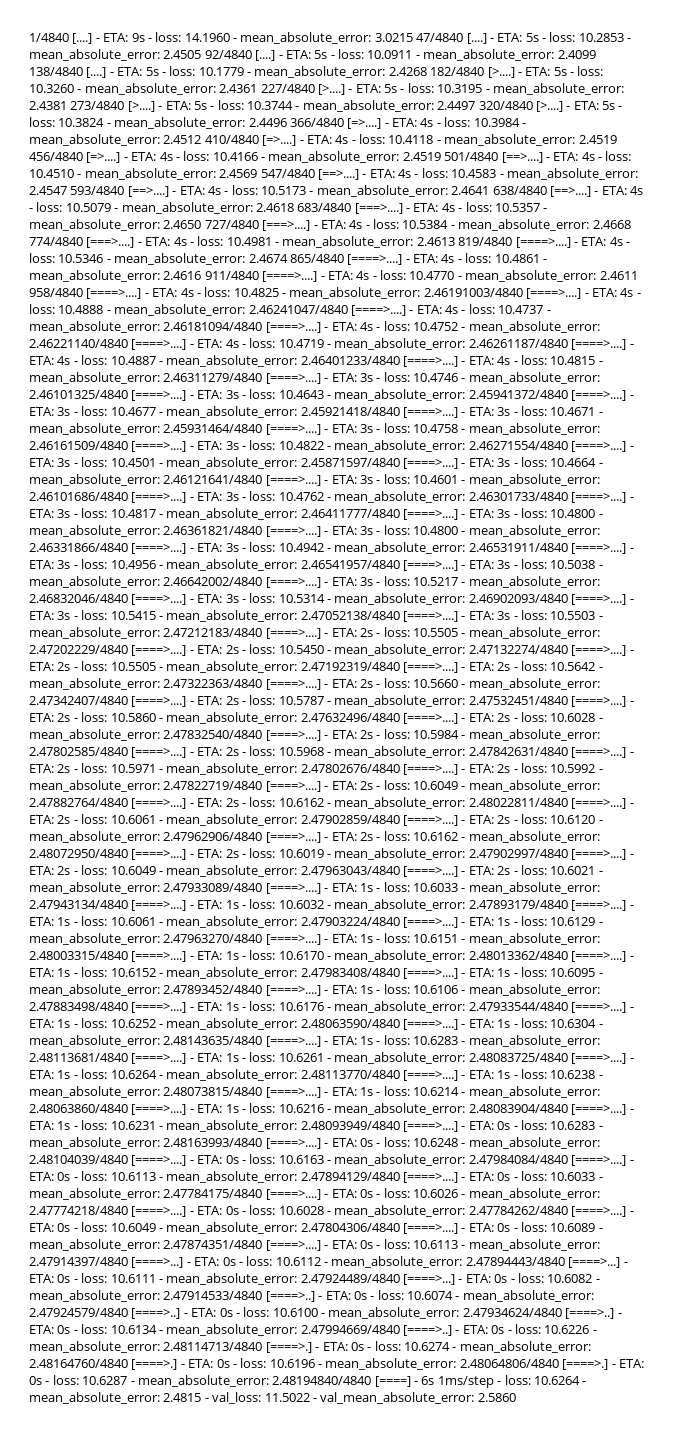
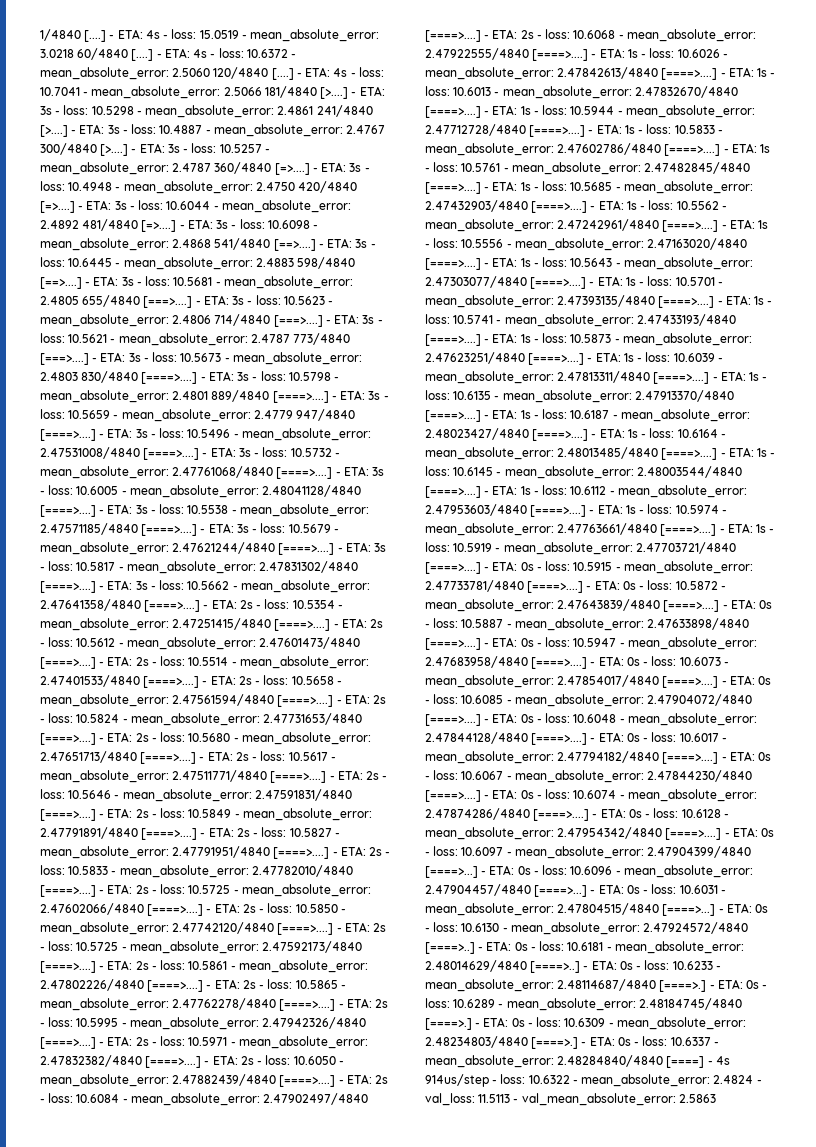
[131,32,632,44] [29,49,596,61] [29,66,604,78] [29,83,624,95] [29,100,623,112] [29,117,526,129] [29,134,617,146] [29,151,632,163] [29,168,638,180] [29,185,643,197] [29,202,548,214] [29,219,631,231] [29,236,630,248] [29,253,547,265] [29,270,638,282] [29,287,641,299] [29,304,551,316] [29,321,600,333] [29,338,634,350] [29,356,71,365] 9s - loss: 14.1960 - mean_absolute_error: 3.0215 47/4840 [....] - ETA: 5s - loss: 10.2853 - mean_absolute_error: 2.4505 92/4840 [....] - ETA: 5s - loss: 10.0911 - mean_absolute_error: 2.4099 138/4840 [....] - ETA: 5s - loss: 10.1779 - mean_absolute_error: 2.4268 182/4840 [>....] - ETA: 5s - loss: 10.3260 - mean_absolute_error: 2.4361 227/4840 [>....] - ETA: 5s - loss: 10.3195 - mean_absolute_error: 2.4381 273/4840 [>....] - ETA: 5s - loss: 10.3744 - mean_absolute_error: 2.4497 320/4840 [>....] - ETA: 5s - loss: 10.3824 - mean_absolute_error: 2.4496 366/4840 [=>....] - ETA: 4s - loss: 10.3984 - mean_absolute_error: 2.4512 410/4840 [=>....] - ETA: 4s - loss: 10.4118 - mean_absolute_error: 2.4519 456/4840 [=>....] - ETA: 4s - loss: 10.4166 - mean_absolute_error: 2.4519 501/4840 [==>....] - ETA: 4s - loss: 10.4510 - mean_absolute_error: 2.4569 547/4840 [==>....] - ETA: 4s - loss: 10.4583 - mean_absolute_error: 2.4547 593/4840 [==>....] - ETA: 4s - loss: 10.5173 - mean_absolute_error: 2.4641 638/4840 [==>....] - ETA: 4s - loss: 10.5079 - mean_absolute_error: 2.4618 683/4840 [===>....] - ETA: 4s - loss: 10.5357 - mean_absolute_error: 2.4650 727/4840 [===>....] - ETA: 4s - loss: 10.5384 - mean_absolute_error: 2.4668 774/4840 [===>....] - ETA: 4s - loss: 10.4981 - mean_absolute_error: 2.4613 819/4840 [====>....] - ETA: 4s - loss: 10.5346 - mean_absolute_error: 2.4674 865/4840 [====>....] - ETA: 4s - loss: 10.4861 - mean_absolute_error: 2.4616 911/4840 [====>....] - ETA: 4s - loss: 10.4770 - mean_absolute_error: 2.4611 958/4840 [====>....] - ETA: 4s - loss: 10.4825 - mean_absolute_error: 2.46191003/4840 [====>....] - ETA: 4s - loss: 10.4888 - mean_absolute_error: 2.46241047/4840 [====>....] - ETA: 4s - loss: 10.4737 - mean_absolute_error: 2.46181094/4840 [====>....] - ETA: 4s - loss: 10.4752 - mean_absolute_error: 2.46221140/4840 [====>....] - ETA: 4s - loss: 10.4719 - mean_absolute_error: 2.46261187/4840 [====>....] - ETA: 4s -> [145,29,380,42] [40,48,297,61] [40,67,384,80] [40,86,385,99] [40,105,373,118] [40,124,120,137] 4s - loss: 15.0519 - mean_absolute_error: 3.0218 60/4840 [....] - ETA: 4s - loss: 10.6372 - mean_absolute_error: 2.5060 120/4840 [....] - ETA: 4s - loss: 10.7041 - mean_absolute_error: 2.5066 181/4840 [>....] - ETA: 3s - loss: 10.5298 - mean_absolute_error: 2.4861 241/4840 [>....] - ETA: 3s
[300,355,603,367] [29,372,600,384] [29,389,634,401] [29,406,603,418] [29,423,600,435] [29,440,634,452] [29,457,603,469] [29,474,600,486] [29,491,634,503] [29,508,603,520] [29,525,600,537] [29,542,634,554] [29,559,603,571] [29,576,600,588] [29,593,634,605] [29,610,603,622] [29,627,600,639] [29,644,634,656] [29,661,603,673] [29,678,600,690] [29,695,634,707] [29,712,603,724] [29,729,600,741] [29,746,568,758] 2.46401233/4840 [====>....] - ETA: 4s - loss: 10.4815 - mean_absolute_error: 2.46311279/4840 [====>....] - ETA: 3s - loss: 10.4746 - mean_absolute_error: 2.46101325/4840 [====>....] - ETA: 3s - loss: 10.4643 - mean_absolute_error: 2.45941372/4840 [====>....] - ETA: 3s - loss: 10.4677 - mean_absolute_error: 2.45921418/4840 [====>....] - ETA: 3s - loss: 10.4671 - mean_absolute_error: 2.45931464/4840 [====>....] - ETA: 3s - loss: 10.4758 - mean_absolute_error: 2.46161509/4840 [====>....] - ETA: 3s - loss: 10.4822 - mean_absolute_error: 2.46271554/4840 [====>....] - ETA: 3s - loss: 10.4501 - mean_absolute_error: 2.45871597/4840 [====>....] - ETA: 3s - loss: 10.4664 - mean_absolute_error: 2.46121641/4840 [====>....] - ETA: 3s - loss: 10.4601 - mean_absolute_error: 2.46101686/4840 [====>....] - ETA: 3s - loss: 10.4762 - mean_absolute_error: 2.46301733/4840 [====>....] - ETA: 3s - loss: 10.4817 - mean_absolute_error: 2.46411777/4840 [====>....] - ETA: 3s - loss: 10.4800 - mean_absolute_error: 2.46361821/4840 [====>....] - ETA: 3s - loss: 10.4800 - mean_absolute_error: 2.46331866/4840 [====>....] - ETA: 3s - loss: 10.4942 - mean_absolute_error: 2.46531911/4840 [====>....] - ETA: 3s - loss: 10.4956 - mean_absolute_error: 2.46541957/4840 [====>....] - ETA: 3s - loss: 10.5038 - mean_absolute_error: 2.46642002/4840 [====>....] - ETA: 3s - loss: 10.5217 - mean_absolute_error: 2.46832046/4840 [====>....] - ETA: 3s - loss: 10.5314 - mean_absolute_error: 2.46902093/4840 [====>....] - ETA: 3s - loss: 10.5415 - mean_absolute_error: 2.47052138/4840 [====>....] - ETA: 3s - loss: 10.5503 - mean_absolute_error: 2.47212183/4840 [====>....] - ETA: 2s - loss: 10.5505 - mean_absolute_error: 2.47202229/4840 [====>....] - ETA: 2s - loss: 10.5450 - mean_absolute_error: 2.47132274/4840 [====>....] - ETA: 2s - loss: 10.5505 - mean_absolute_error: 2.47192319/4840 [====>....] - ETA: 2s - loss: 10.5642 - mean_absolute_error: 2.47322363/4840 [====>....] - ETA: 2s - loss: 10.5660 - mean_absolute_error: 2.47342407/4840 [====>....] - ETA: 2s - loss: 10.5787 - mean_absolute_error: 2.47532451/4840 [====>....] - ETA: 2s - loss: 10.5860 - mean_absolute_error: 2.47632496/4840 [====>....] - ETA: 2s - loss: 10.6028 - mean_absolute_error: 2.47832540/4840 [====>....] - ETA: 2s - loss: 10.5984 - mean_absolute_error: 2.47802585/4840 [====>....] - ETA: 2s - loss: 10.5968 - mean_absolute_error: 2.47842631/4840 -> [346,125,386,134] [40,143,270,156] [40,162,370,175] [40,181,358,194] [40,200,351,213] [40,219,319,232] [40,238,376,251] [40,257,356,270] [40,276,353,289] [40,295,334,308] [40,314,383,327] [40,333,351,346] [40,352,362,365] [40,371,340,384] [40,390,389,403] [40,409,356,422] [40,428,371,441] [40,447,340,460] [40,466,385,479] [40,485,362,498] [40,504,369,517] [40,523,339,536] [40,542,387,555] [40,561,359,574] [40,580,370,593] [40,599,343,612] [40,618,384,631] [40,637,361,650] [40,656,369,669] [40,675,342,688] [40,694,387,707] [40,713,363,726] [40,732,371,745] [40,751,336,764] [40,770,388,783] [40,789,352,802] [40,808,372,821] [40,827,340,840] [40,846,391,859] [40,865,353,878] [40,884,371,897] [40,903,346,916] [40,922,387,935] [40,941,363,954] [40,960,368,973] [40,979,346,992] [40,998,389,1011] [40,1017,367,1030] 2.4767 300/4840 [>....] - ETA: 3s - loss: 10.5257 - mean_absolute_error: 2.4787 360/4840 [=>....] - ETA: 3s - loss: 10.4948 - mean_absolute_error: 2.4750 420/4840 [=>....] - ETA: 3s - loss: 10.6044 - mean_absolute_error: 2.4892 481/4840 [=>....] - ETA: 3s - loss: 10.6098 - mean_absolute_error: 2.4868 541/4840 [==>....] - ETA: 3s - loss: 10.6445 - mean_absolute_error: 2.4883 598/4840 [==>....] - ETA: 3s - loss: 10.5681 - mean_absolute_error: 2.4805 655/4840 [===>....] - ETA: 3s - loss: 10.5623 - mean_absolute_error: 2.4806 714/4840 [===>....] - ETA: 3s - loss: 10.5621 - mean_absolute_error: 2.4787 773/4840 [===>....] - ETA: 3s - loss: 10.5673 - mean_absolute_error: 2.4803 830/4840 [====>....] - ETA: 3s - loss: 10.5798 - mean_absolute_error: 2.4801 889/4840 [====>....] - ETA: 3s - loss: 10.5659 - mean_absolute_error: 2.4779 947/4840 [====>....] - ETA: 3s - loss: 10.5496 - mean_absolute_error: 2.47531008/4840 [====>....] - ETA: 3s - loss: 10.5732 - mean_absolute_error: 2.47761068/4840 [====>....] - ETA: 3s - loss: 10.6005 - mean_absolute_error: 2.48041128/4840 [====>....] - ETA: 3s - loss: 10.5538 - mean_absolute_error: 2.47571185/4840 [====>....] - ETA: 3s - loss: 10.5679 - mean_absolute_error: 2.47621244/4840 [====>....] - ETA: 3s - loss: 10.5817 - mean_absolute_error: 2.47831302/4840 [====>....] - ETA: 3s - loss: 10.5662 - mean_absolute_error: 2.47641358/4840 [====>....] - ETA: 2s - loss: 10.5354 - mean_absolute_error: 2.47251415/4840 [====>....] - ETA: 2s - loss: 10.5612 - mean_absolute_error: 2.47601473/4840 [====>....] - ETA: 2s - loss: 10.5514 - mean_absolute_error: 2.47401533/4840 [====>....] - ETA: 2s - loss: 10.5658 - mean_absolute_error: 2.47561594/4840 [====>....] - ETA: 2s - loss: 10.5824 - mean_absolute_error: 2.47731653/4840 [====>....] - ETA: 2s - loss: 10.5680 - mean_absolute_error: 2.47651713/4840 [====>....] - ETA: 2s - loss: 10.5617 - mean_absolute_error: 2.47511771/4840 [====>....] - ETA: 2s - loss: 10.5646 - mean_absolute_error: 2.47591831/4840 [====>....] - ETA: 2s - loss: 10.5849 - mean_absolute_error: 2.47791891/4840 [====>....] - ETA: 2s - loss: 10.5827 - mean_absolute_error: 2.47791951/4840 [====>....] - ETA: 2s - loss: 10.5833 - mean_absolute_error: 2.47782010/4840 [====>....] - ETA: 2s - loss: 10.5725 - mean_absolute_error: 2.47602066/4840 [====>....] - ETA: 2s - loss: 10.5850 - mean_absolute_error: 2.47742120/4840 [====>....] - ETA: 2s - loss: 10.5725 - mean_absolute_error: 2.47592173/4840 [====>....] - ETA: 2s - loss: 10.5861 - mean_absolute_error: 2.47802226/4840 [====>....] - ETA: 2s - loss: 10.5865 - mean_absolute_error: 2.47762278/4840 [====>....] - ETA: 2s - loss: 10.5995 - mean_absolute_error: 2.47942326/4840
[300,763,603,775] [29,780,600,792] [29,797,634,809] [29,814,603,826] [29,831,600,843] [29,848,634,860] [29,865,603,877] [29,882,600,894] [29,899,634,911] [29,916,603,928] [29,933,600,945] [29,950,634,962] [29,967,603,979] [29,984,600,996] [29,1001,634,1013] [29,1018,603,1030] [29,1035,600,1047] [29,1052,634,1064] [29,1069,603,1081] [29,1086,600,1098] [29,1103,634,1115] [29,1120,603,1132] [29,1137,600,1149] [29,1154,634,1166] [29,1171,603,1183] [29,1188,600,1200] [29,1205,634,1217] [29,1222,603,1234] [29,1239,600,1251] [29,1256,628,1268] [29,1273,600,1285] [29,1290,594,1302] [29,1307,622,1319] [29,1324,597,1336] [29,1341,591,1353] [29,1358,644,1370] [29,1375,372,1387] 2.47802676/4840 [====>....] - ETA: 2s - loss: 10.5992 - mean_absolute_error: 2.47822719/4840 [====>....] - ETA: 2s - loss: 10.6049 - mean_absolute_error: 2.47882764/4840 [====>....] - ETA: 2s - loss: 10.6162 - mean_absolute_error: 2.48022811/4840 [====>....] - ETA: 2s - loss: 10.6061 - mean_absolute_error: 2.47902859/4840 [====>....] - ETA: 2s - loss: 10.6120 - mean_absolute_error: 2.47962906/4840 [====>....] - ETA: 2s - loss: 10.6162 - mean_absolute_error: 2.48072950/4840 [====>....] - ETA: 2s - loss: 10.6019 - mean_absolute_error: 2.47902997/4840 [====>....] - ETA: 2s - loss: 10.6049 - mean_absolute_error: 2.47963043/4840 [====>....] - ETA: 2s - loss: 10.6021 - mean_absolute_error: 2.47933089/4840 [====>....] - ETA: 1s - loss: 10.6033 - mean_absolute_error: 2.47943134/4840 [====>....] - ETA: 1s - loss: 10.6032 - mean_absolute_error: 2.47893179/4840 [====>....] - ETA: 1s - loss: 10.6061 - mean_absolute_error: 2.47903224/4840 [====>....] - ETA: 1s - loss: 10.6129 - mean_absolute_error: 2.47963270/4840 [====>....] - ETA: 1s - loss: 10.6151 - mean_absolute_error: 2.48003315/4840 [====>....] - ETA: 1s - loss: 10.6170 - mean_absolute_error: 2.48013362/4840 [====>....] - ETA: 1s - loss: 10.6152 - mean_absolute_error: 2.47983408/4840 [====>....] - ETA: 1s - loss: 10.6095 - mean_absolute_error: 2.47893452/4840 [====>....] - ETA: 1s - loss: 10.6106 - mean_absolute_error: 2.47883498/4840 [====>....] - ETA: 1s - loss: 10.6176 - mean_absolute_error: 2.47933544/4840 [====>....] - ETA: 1s - loss: 10.6252 - mean_absolute_error: 2.48063590/4840 [====>....] - ETA: 1s - loss: 10.6304 - mean_absolute_error: 2.48143635/4840 [====>....] - ETA: 1s - loss: 10.6283 - mean_absolute_error: 2.48113681/4840 [====>....] - ETA: 1s - loss: 10.6261 - mean_absolute_error: 2.48083725/4840 [====>....] - ETA: 1s - loss: 10.6264 - mean_absolute_error: 2.48113770/4840 [====>....] - ETA: 1s - loss: 10.6238 - mean_absolute_error: 2.48073815/4840 [====>....] - ETA: 1s - loss: 10.6214 - mean_absolute_error: 2.48063860/4840 [====>....] - ETA: 1s - loss: 10.6216 - mean_absolute_error: 2.48083904/4840 [====>....] - ETA: 1s - loss: 10.6231 - mean_absolute_error: 2.48093949/4840 [====>....] - ETA: 0s - loss: 10.6283 - mean_absolute_error: 2.48163993/4840 [====>....] - ETA: 0s - loss: 10.6248 - mean_absolute_error: 2.48104039/4840 [====>....] - ETA: 0s - loss: 10.6163 - mean_absolute_error: 2.47984084/4840 [====>....] - ETA: 0s - loss: 10.6113 - mean_absolute_error: 2.47894129/4840 [====>....] - ETA: 0s - loss: 10.6033 - mean_absolute_error: 2.47784175/4840 [====>....] - ETA: 0s - loss: 10.6026 - mean_absolute_error: 2.47774218/4840 [====>....] - ETA: 0s - loss: 10.6028 - mean_absolute_error: 2.47784262/4840 [====>....] - ETA: 0s - loss: 10.6049 - mean_absolute_error: 2.47804306/4840 [====>....] - ETA: 0s - loss: 10.6089 - mean_absolute_error: 2.47874351/4840 [====>....] - ETA: 0s - loss: 10.6113 - mean_absolute_error: 2.47914397/4840 [====>...] - ETA: 0s - loss: 10.6112 - mean_absolute_error: 2.47894443/4840 [====>...] - ETA: 0s - loss: 10.6111 - mean_absolute_error: 2.47924489/4840 [====>...] - ETA: 0s - loss: 10.6082 - mean_absolute_error: 2.47914533/4840 [====>..] - ETA: 0s - loss: 10.6074 - mean_absolute_error: 2.47924579/4840 [====>..] - ETA: 0s - loss: 10.6100 - mean_absolute_error: 2.47934624/4840 [====>..] - ETA: 0s - loss: 10.6134 - mean_absolute_error: 2.47994669/4840 [====>..] - ETA: 0s - loss: 10.6226 - mean_absolute_error: 2.48114713/4840 [====>.] - ETA: 0s - loss: 10.6274 - mean_absolute_error: 2.48164760/4840 [====>.] - ETA: 0s - loss: 10.6196 - mean_absolute_error: 2.48064806/4840 [====>.] - ETA: 0s - loss: 10.6287 - mean_absolute_error: 2.48194840/4840 -> [40,1055,344,1068] [40,1074,389,1087] [40,1093,369,1106] [425,29,756,42] [425,48,728,61] [425,67,776,80] [425,86,738,99] [425,105,755,118] [425,124,723,137] [425,143,771,156] [425,162,751,175] [425,181,753,194] [425,200,727,213] [425,219,769,232] [425,238,748,251] [425,257,753,270] [425,276,723,289] [425,295,773,308] [425,314,736,327] [425,333,752,346] [425,352,723,365] [425,371,768,384] [425,390,734,403] [425,409,750,422] [425,428,726,441] [425,447,776,460] [425,466,742,479] [425,485,747,498] [425,504,727,517] [425,523,775,536] [425,542,736,555] [425,561,753,574] [425,580,726,593] [425,599,773,612] [425,618,750,631] [425,637,757,650] [425,656,729,669] [425,675,772,688] [425,694,753,707] [425,713,757,726] [425,732,727,745] [425,751,772,764] [425,770,753,783] [425,789,757,802] [425,808,729,821] [425,827,775,840] [425,846,752,859] [425,865,753,878] [425,884,726,897] [425,903,769,916] [425,922,749,935] [425,941,744,954] [425,960,721,973] [425,979,768,992] [425,998,742,1011] [425,1017,746,1030] [425,1036,719,1049] [425,1055,664,1068] 2.47832382/4840 [====>....] - ETA: 2s - loss: 10.6050 - mean_absolute_error: 2.47882439/4840 [====>....] - ETA: 2s - loss: 10.6084 - mean_absolute_error: 2.47902497/4840 [====>....] - ETA: 2s - loss: 10.6068 - mean_absolute_error: 2.47922555/4840 [====>....] - ETA: 1s - loss: 10.6026 - mean_absolute_error: 2.47842613/4840 [====>....] - ETA: 1s - loss: 10.6013 - mean_absolute_error: 2.47832670/4840 [====>....] - ETA: 1s - loss: 10.5944 - mean_absolute_error: 2.47712728/4840 [====>....] - ETA: 1s - loss: 10.5833 - mean_absolute_error: 2.47602786/4840 [====>....] - ETA: 1s - loss: 10.5761 - mean_absolute_error: 2.47482845/4840 [====>....] - ETA: 1s - loss: 10.5685 - mean_absolute_error: 2.47432903/4840 [====>....] - ETA: 1s - loss: 10.5562 - mean_absolute_error: 2.47242961/4840 [====>....] - ETA: 1s - loss: 10.5556 - mean_absolute_error: 2.47163020/4840 [====>....] - ETA: 1s - loss: 10.5643 - mean_absolute_error: 2.47303077/4840 [====>....] - ETA: 1s - loss: 10.5701 - mean_absolute_error: 2.47393135/4840 [====>....] - ETA: 1s - loss: 10.5741 - mean_absolute_error: 2.47433193/4840 [====>....] - ETA: 1s - loss: 10.5873 - mean_absolute_error: 2.47623251/4840 [====>....] - ETA: 1s - loss: 10.6039 - mean_absolute_error: 2.47813311/4840 [====>....] - ETA: 1s - loss: 10.6135 - mean_absolute_error: 2.47913370/4840 [====>....] - ETA: 1s - loss: 10.6187 - mean_absolute_error: 2.48023427/4840 [====>....] - ETA: 1s - loss: 10.6164 - mean_absolute_error: 2.48013485/4840 [====>....] - ETA: 1s - loss: 10.6145 - mean_absolute_error: 2.48003544/4840 [====>....] - ETA: 1s - loss: 10.6112 - mean_absolute_error: 2.47953603/4840 [====>....] - ETA: 1s - loss: 10.5974 - mean_absolute_error: 2.47763661/4840 [====>....] - ETA: 1s - loss: 10.5919 - mean_absolute_error: 2.47703721/4840 [====>....] - ETA: 0s - loss: 10.5915 - mean_absolute_error: 2.47733781/4840 [====>....] - ETA: 0s - loss: 10.5872 - mean_absolute_error: 2.47643839/4840 [====>....] - ETA: 0s - loss: 10.5887 - mean_absolute_error: 2.47633898/4840 [====>....] - ETA: 0s - loss: 10.5947 - mean_absolute_error: 2.47683958/4840 [====>....] - ETA: 0s - loss: 10.6073 - mean_absolute_error: 2.47854017/4840 [====>....] - ETA: 0s - loss: 10.6085 - mean_absolute_error: 2.47904072/4840 [====>....] - ETA: 0s - loss: 10.6048 - mean_absolute_error: 2.47844128/4840 [====>....] - ETA: 0s - loss: 10.6017 - mean_absolute_error: 2.47794182/4840 [====>....] - ETA: 0s - loss: 10.6067 - mean_absolute_error: 2.47844230/4840 [====>....] - ETA: 0s - loss: 10.6074 - mean_absolute_error: 2.47874286/4840 [====>....] - ETA: 0s - loss: 10.6128 - mean_absolute_error: 2.47954342/4840 [====>....] - ETA: 0s - loss: 10.6097 - mean_absolute_error: 2.47904399/4840 [====>...] - ETA: 0s - loss: 10.6096 - mean_absolute_error: 2.47904457/4840 [====>...] - ETA: 0s - loss: 10.6031 - mean_absolute_error: 2.47804515/4840 [====>...] - ETA: 0s - loss: 10.6130 - mean_absolute_error: 2.47924572/4840 [====>..] - ETA: 0s - loss: 10.6181 - mean_absolute_error: 2.48014629/4840 [====>..] - ETA: 0s - loss: 10.6233 - mean_absolute_error: 2.48114687/4840 [====>.] - ETA: 0s - loss: 10.6289 - mean_absolute_error: 2.48184745/4840 [====>.] - ETA: 0s - loss: 10.6309 - mean_absolute_error: 2.48234803/4840 [====>.] - ETA: 0s - loss: 10.6337 - mean_absolute_error: 2.48284840/4840
[421,1375,587,1388] [29,1392,202,1404] 6s 1ms/step - loss: 10.6264 - mean_absolute_error: 2.4815 -> [715,1056,730,1065] [425,1074,754,1087] 4s 914us/step - loss: 10.6322 - mean_absolute_error: 2.4824
[264,1393,310,1402] 11.5022 -> [478,1094,511,1103] 11.5113
[477,1393,516,1402] 2.5860 -> [678,1094,716,1103] 2.5863

